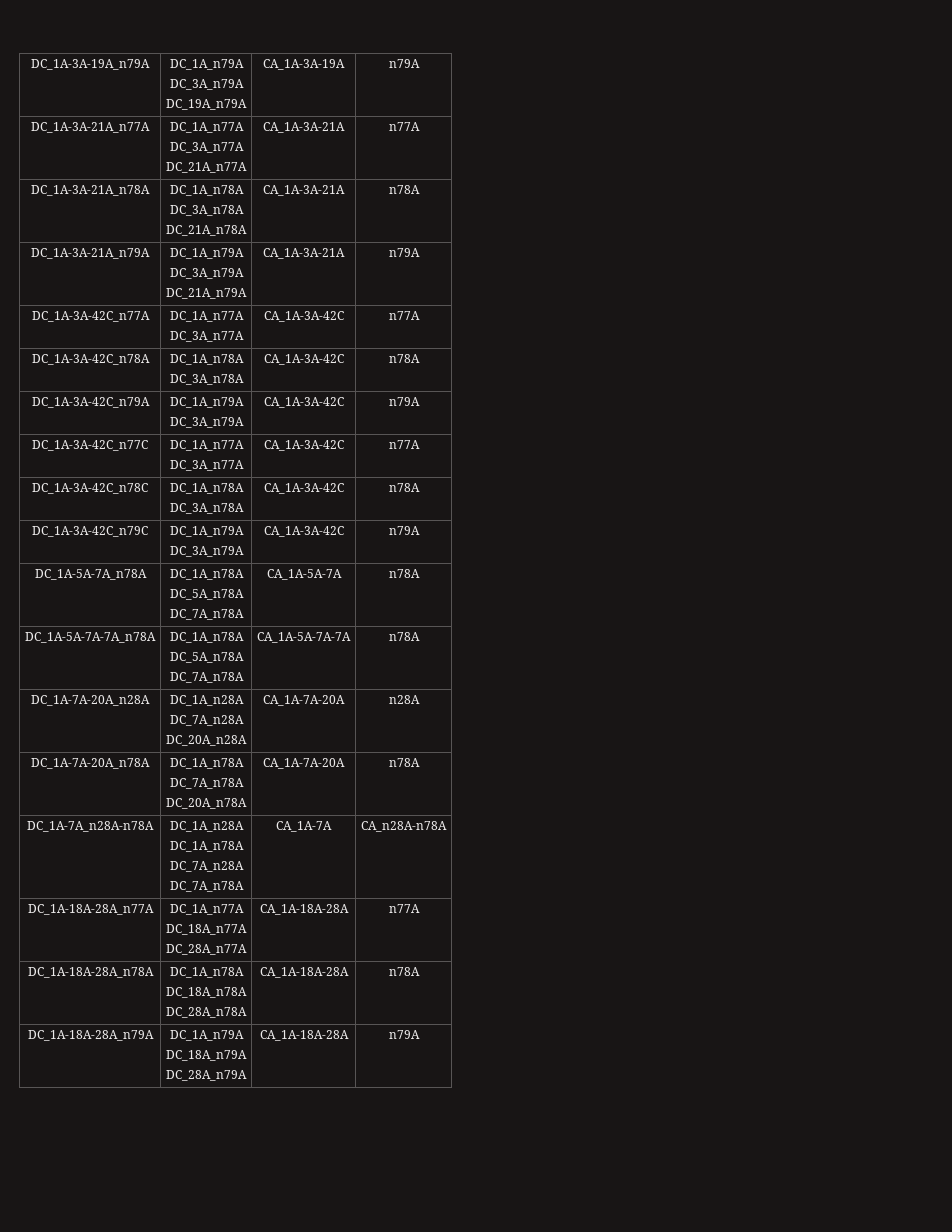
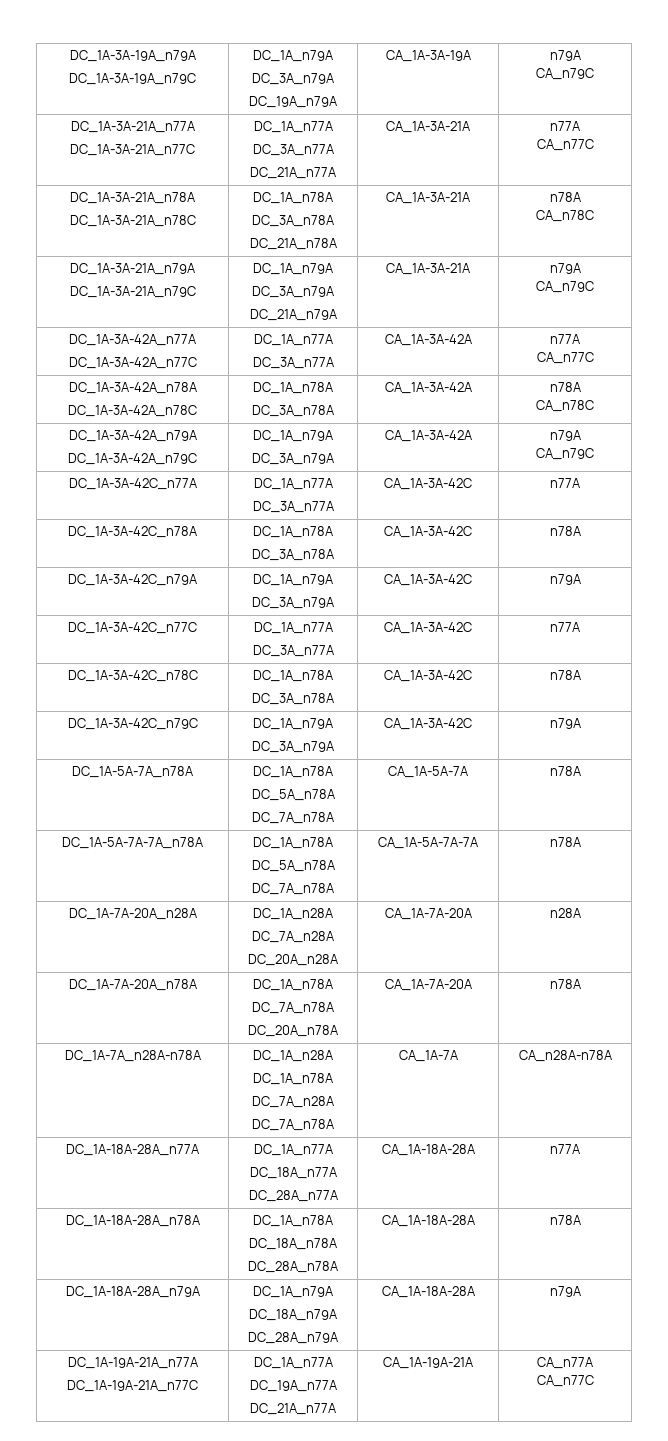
(150, 64) none -> [69,73,196,85] // DC_1A-3A-19A_n79C
(420, 63) none -> [536,68,594,80] // CA_n79C
(150, 127) none -> [70,144,195,156] // DC_1A-3A-21A_n77C
(420, 126) none -> [536,139,594,151] // CA_n77C
(150, 190) none -> [69,215,196,227] // DC_1A-3A-21A_n78C
(420, 189) none -> [536,210,594,222] // CA_n78C
(150, 253) none -> [69,286,196,298] // DC_1A-3A-21A_n79C
(420, 252) none -> [536,281,594,293] [69,334,196,346] [68,357,197,369] [253,334,333,346] [252,357,334,369] [384,334,472,346] [550,334,580,344] [536,352,594,364] [68,382,197,394] [68,405,197,417] [253,382,333,394] [252,405,334,417] [384,382,472,394] [549,382,581,392] [536,400,594,412] [68,430,197,442] [68,453,197,465] [253,430,333,442] [252,453,334,465] [384,430,472,442] [549,430,581,441] [536,448,594,460] // CA_n79C // DC_1A-3A-42A_n77A // DC_1A-3A-42A_n77C | DC_1A_n77A // DC_3A_n77A | CA_1A-3A-42A | n77A // CA_n77C // DC_1A-3A-42A_n78A // DC_1A-3A-42A_n78C | DC_1A_n78A // DC_3A_n78A | CA_1A-3A-42A | n78A // CA_n78C // DC_1A-3A-42A_n79A // DC_1A-3A-42A_n79C | DC_1A_n79A // DC_3A_n79A | CA_1A-3A-42A | n79A // CA_n79C
(420, 1034) none -> [67,1357,198,1369] [67,1380,198,1392] [253,1357,333,1369] [249,1380,337,1392] [250,1403,336,1415] [383,1357,473,1369] [537,1357,593,1369] [536,1375,594,1387] // DC_1A-19A-21A_n77A // DC_1A-19A-21A_n77C | DC_1A_n77A // DC_19A_n77A // DC_21A_n77A | CA_1A-19A-21A | CA_n77A // CA_n77C

